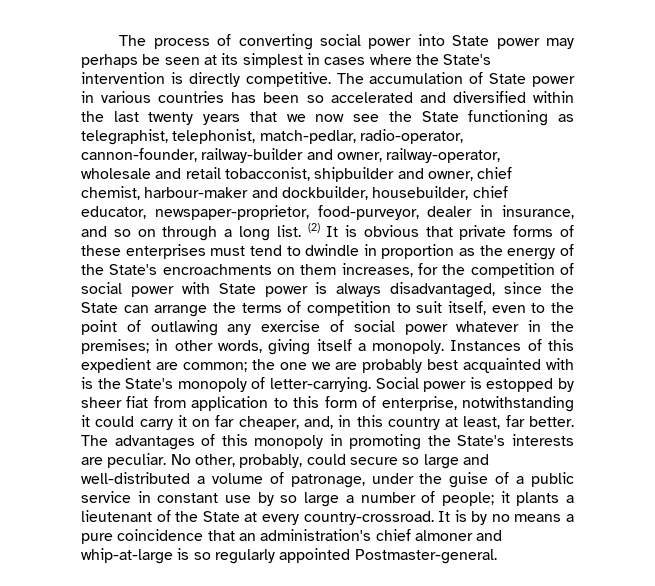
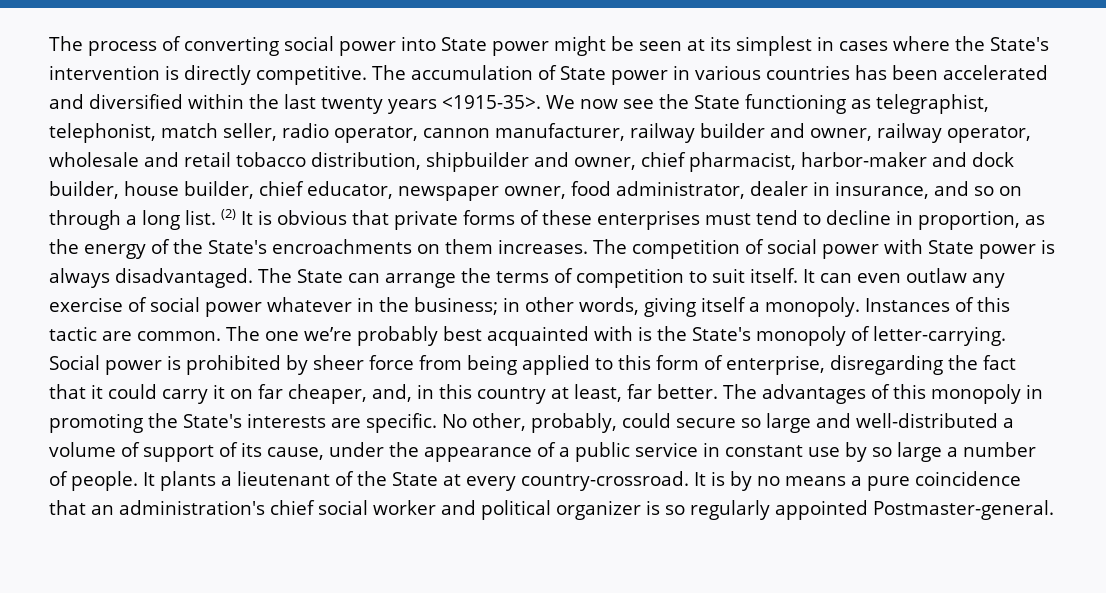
[546,38,574,49] [81,54,138,68] may perhaps -> [554,36,606,56] might
[306,95,324,103] so -> (938, 72) none
[249,111,306,122] that we -> [442,95,575,109] <1915-35>. We
[259,129,463,144] [81,148,501,163] match-pedlar, radio-operator, cannon-founder, railway-builder and owner, railway-operator, -> [161,123,1031,143] match seller, radio operator, cannon manufacturer, railway builder and owner, railway operator,
[224,167,310,181] tobacconist, -> [236,152,421,170] tobacco distribution,
[81,186,508,200] [81,205,419,220] chemist, harbour-maker and dockbuilder, housebuilder, chief educator, newspaper-proprietor, food-purveyor, -> [689,152,1014,172] [49,181,745,201] pharmacist, harbor-maker and dock builder, house builder, chief educator, newspaper owner, food administrator,
[305,244,455,259] dwindle in proportion -> [826,210,1020,230] decline in proportion,
[341,263,466,277] increases, for the -> [498,239,627,254] increases. The
[390,282,574,298] disadvantaged, since the -> [115,268,292,288] disadvantaged. The
[448,301,575,315] [81,320,218,336] itself, even to the point of outlawing -> [750,268,967,283] itself. It can even outlaw
[81,339,149,354] premises; -> [414,297,498,315] business;
[81,358,358,373] expedient are common; the one we are -> [49,326,352,341] tactic are common. The one we’re
[486,378,554,392] estopped -> [186,355,281,375] prohibited
[126,396,269,411] fiat from application -> [369,355,590,375] force from being applied
[462,396,574,412] notwithstanding -> [830,355,1016,375] [49,384,86,399] disregarding the fact that
[107,453,167,468] peculiar. -> [366,413,437,433] specific.
[290,474,365,488] patronage, -> [143,442,324,462] support of its cause,
[449,472,489,488] guise -> [424,447,532,462] appearance
[441,491,510,506] people; it -> [71,471,155,491] people. It
[414,530,503,541] [81,548,173,564] almoner and whip-at-large -> [318,500,641,520] social worker and political organizer

